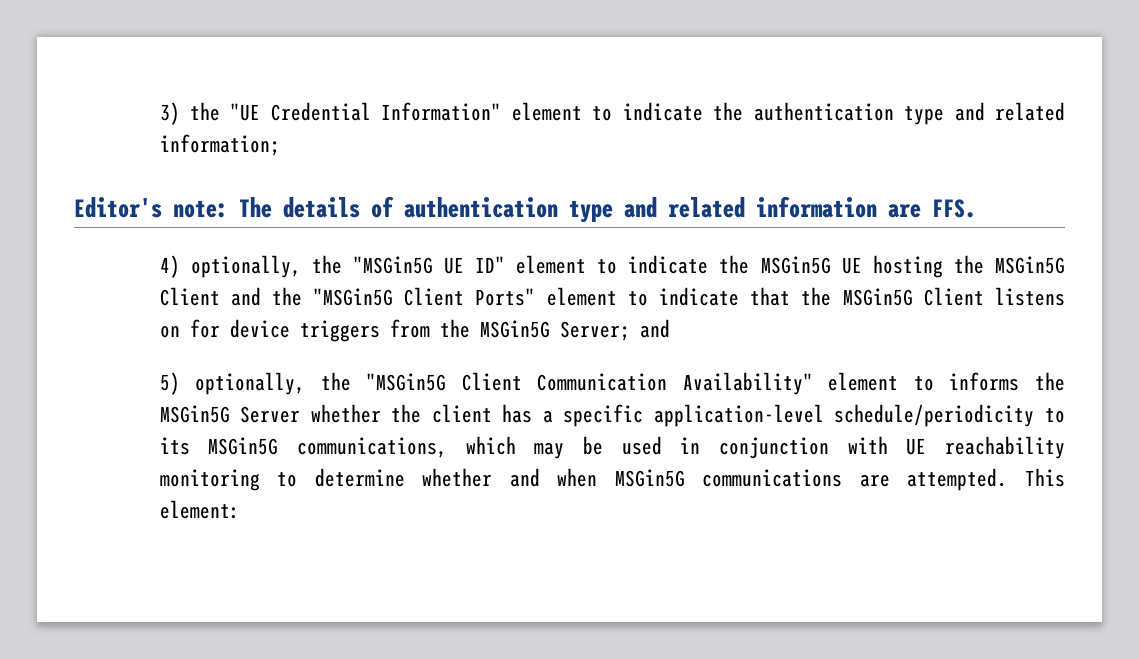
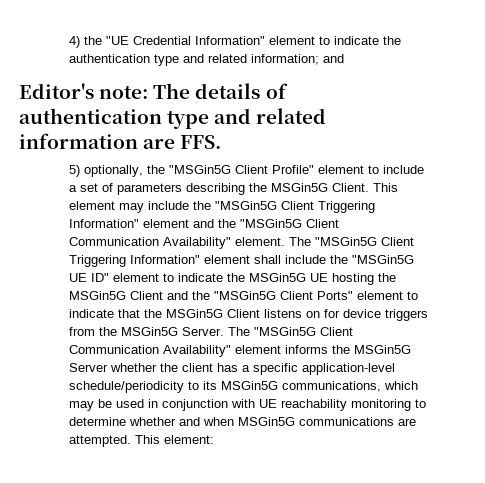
[159,102,180,125] 3) -> [68,36,80,48] 4)
(280, 145) none -> [322,54,344,63] and
[159,255,433,278] 4) optionally, the "MSGin5G -> [68,165,424,177] [68,183,398,195] [68,201,375,213] [68,219,339,228] [68,237,414,249] [68,255,414,267] 5) optionally, the "MSGin5G Client Profile" element to include a set of parameters describing the MSGin5G Client. This element may include the "MSGin5G Client Triggering Information" element and the "MSGin5G Client Communication Availability" element. The "MSGin5G Client Triggering Information" element shall include the "MSGin5G
[559,319,670,341] [159,372,351,395] Server; and // 5) optionally, the -> [181,327,250,336] Server. The
[913,376,934,391] to -> (281, 349) none

